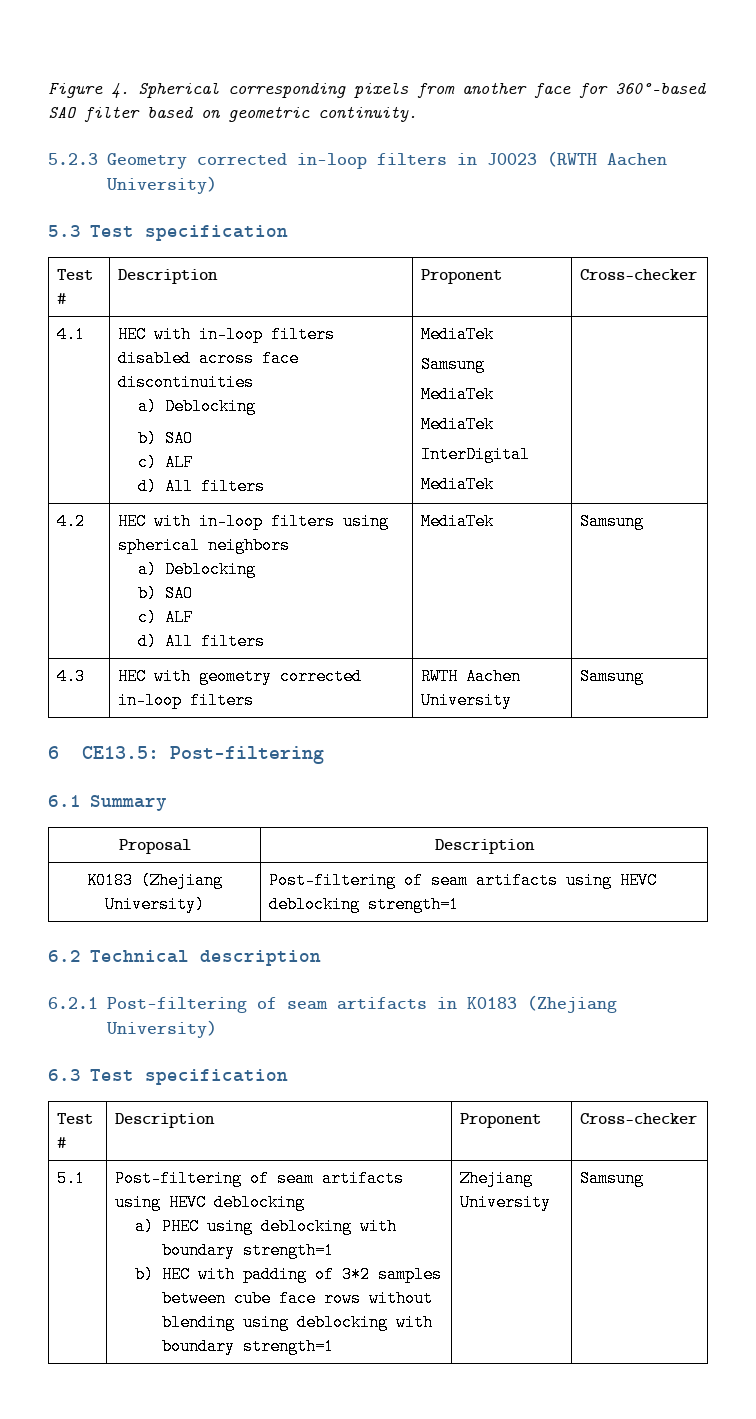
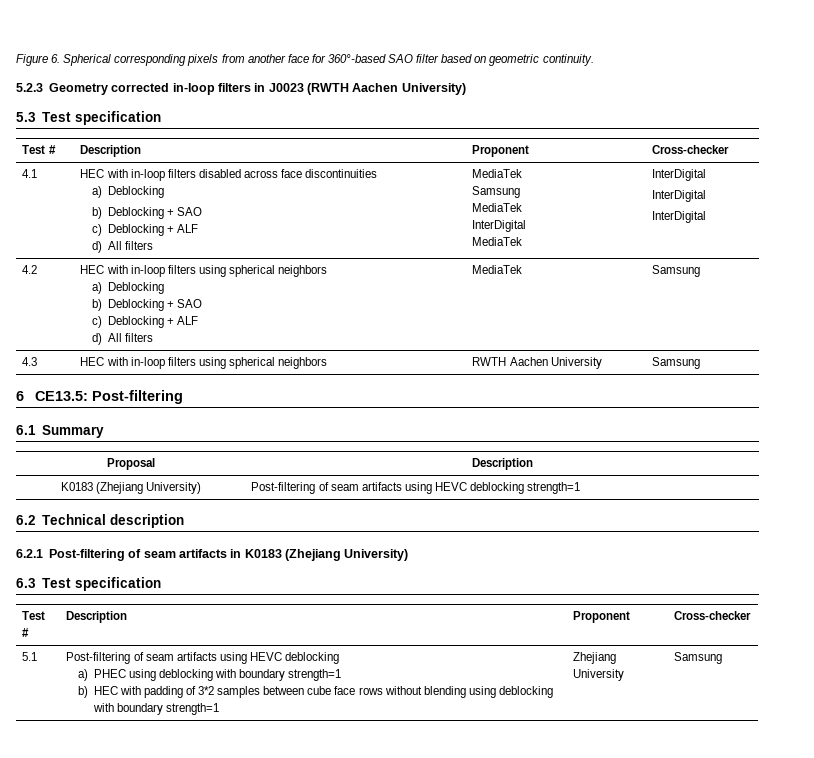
[111,83,129,99] 4. -> [51,54,61,63] 6.
[164,430,193,447] [137,454,157,471] SAO // c) -> [107,207,202,219] [91,224,174,236] Deblocking + SAO // c) Deblocking +
[420,416,494,433] // MediaTek -> (523, 207) none
(494, 484) none -> [652,169,707,181] [652,190,707,202] [652,211,707,223] InterDigital // InterDigital // InterDigital
[164,585,193,602] [137,609,157,626] SAO // c) -> [107,299,202,311] [91,316,174,328] Deblocking + SAO // c) Deblocking +
[198,668,362,685] [117,692,254,709] geometry corrected in-loop filters -> [130,357,328,369] in-loop filters using spherical neighbors

